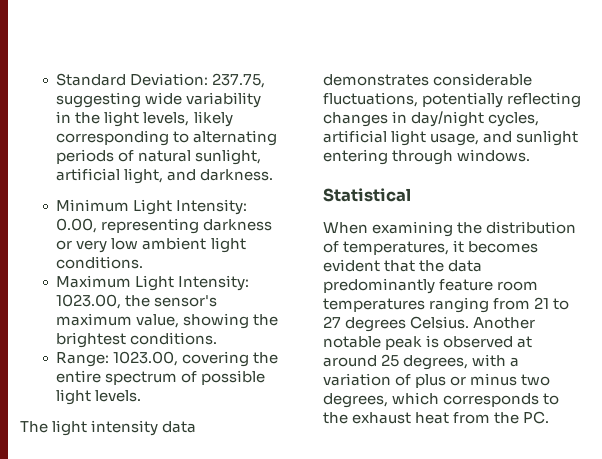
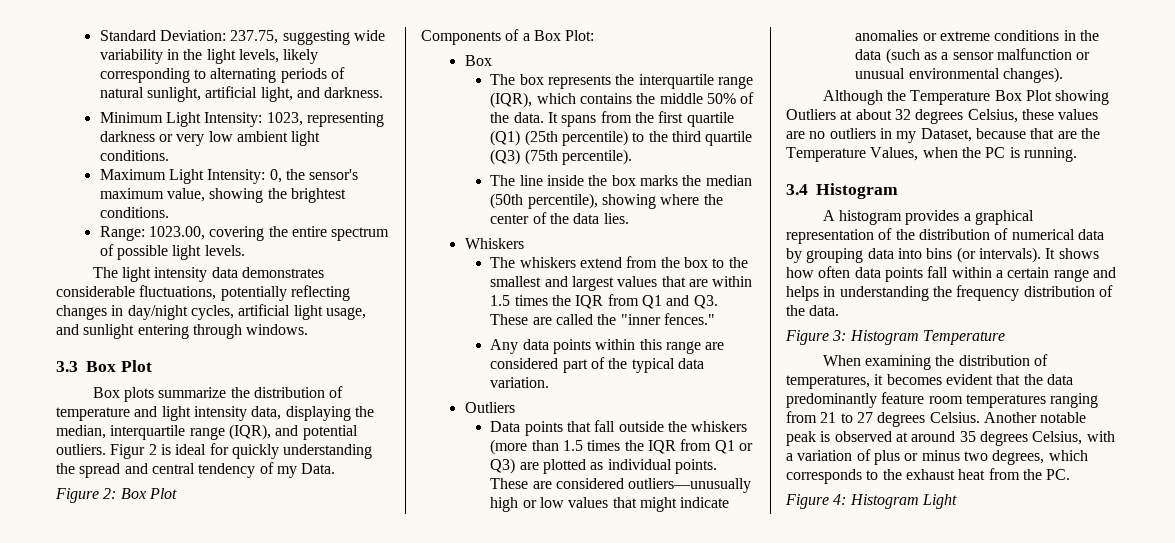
[56,218,98,233] 0.00, -> [266,112,303,126] 1023,
[56,294,122,309] 1023.00, -> [269,169,282,183] 0,
[323,188,411,202] Statistical -> [56,360,152,372] [92,386,344,402] [56,406,374,421] [56,424,358,440] [56,443,373,459] [56,462,336,478] [55,488,177,503] [421,29,595,45] [464,55,492,66] [490,74,754,89] [490,92,755,108] [490,111,734,127] [490,130,753,146] [490,149,633,165] [490,175,752,186] [490,193,723,209] [490,212,629,224] [464,238,524,249] [490,256,748,268] [490,276,753,291] [490,294,718,309] [490,313,716,325] [490,339,725,354] [490,357,705,373] [490,377,550,388] [464,402,515,413] [490,420,748,436] [490,439,754,455] [490,458,718,474] [490,478,752,493] [490,497,730,512] [855,30,1100,41] [855,48,1091,64] [855,67,1064,83] [822,90,1110,105] [786,109,1099,124] [786,128,1100,143] [786,147,1077,162] [786,183,898,199] [822,210,1034,225] [786,228,1104,244] [786,247,1099,263] [786,266,1116,282] [786,285,1113,301] [786,305,840,316] [785,330,1005,345] 3.3 Box Plot // Box plots summarize the distribution of temperature and light intensity data, displaying the median, interquartile range (IQR), and potential outliers. Figur 2 is ideal for quickly understanding the spread and central tendency of my Data. // Figure 2: Box Plot // Components of a Box Plot: // Box // The box represents the interquartile range (IQR), which contains the middle 50% of the data. It spans from the first quartile (Q1) (25th percentile) to the third quartile (Q3) (75th percentile). // The line inside the box marks the median (50th percentile), showing where the center of the data lies. // Whiskers // The whiskers extend from the box to the smallest and largest values that are within 1.5 times the IQR from Q1 and Q3. These are called the "inner fences." // Any data points within this range are considered part of the typical data variation. // Outliers // Data points that fall outside the whiskers (more than 1.5 times the IQR from Q1 or Q3) are plotted as individual points. These are considered outliers—unusually high or low values that might indicate anomalies or extreme conditions in the data (such as a sensor malfunction or unusual environmental changes). // Although the Temperature Box Plot showing Outliers at about 32 degrees Celsius, these values are no outliers in my Dataset, because that are the Temperature Values, when the PC is running. // 3.4 Histogram // A histogram provides a graphical representation of the distribution of numerical data by grouping data into bins (or intervals). It shows how often data points fall within a certain range and helps in understanding the frequency distribution of the data. // Figure 3: Histogram Temperature
[381,354,469,370] 25 degrees, -> [959,431,1083,446] 35 degrees Celsius,
(550, 417) none -> [785,494,957,509] // Figure 4: Histogram Light

